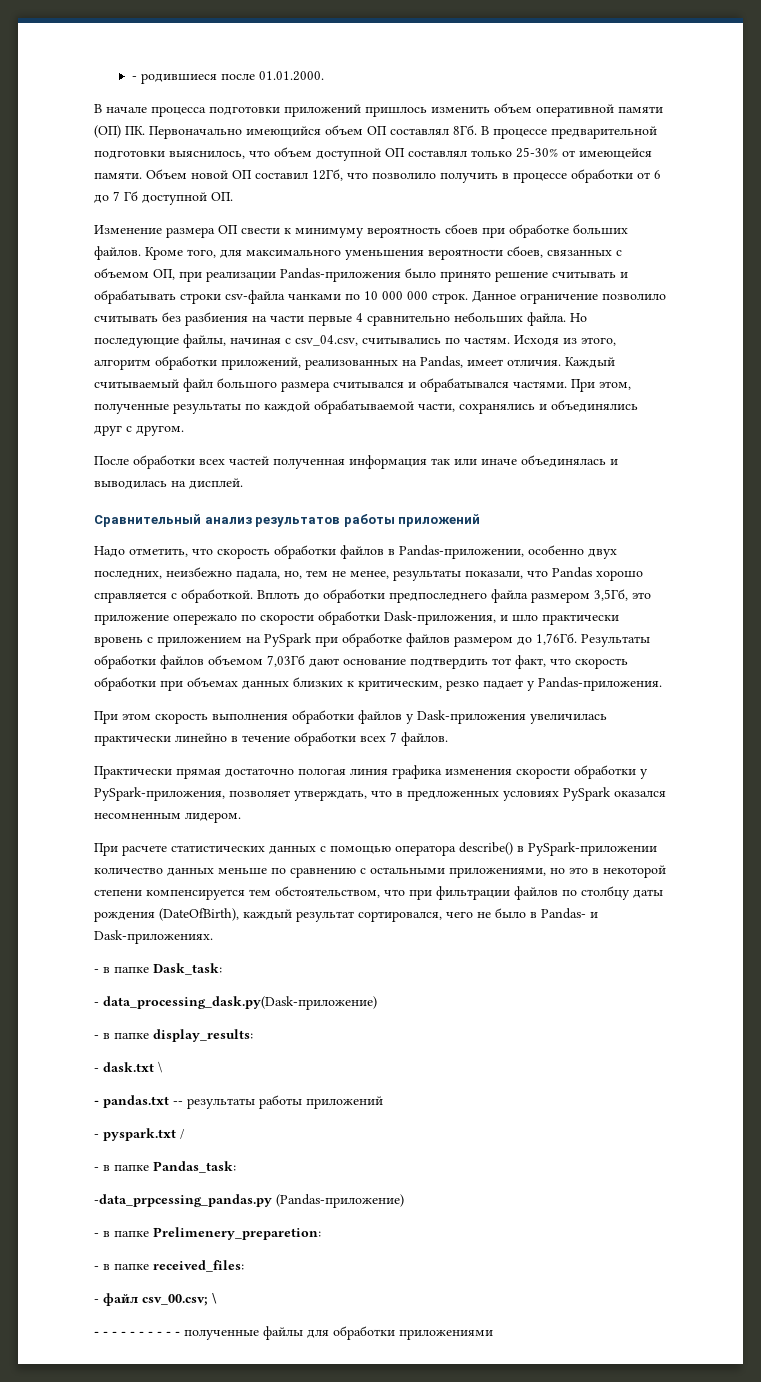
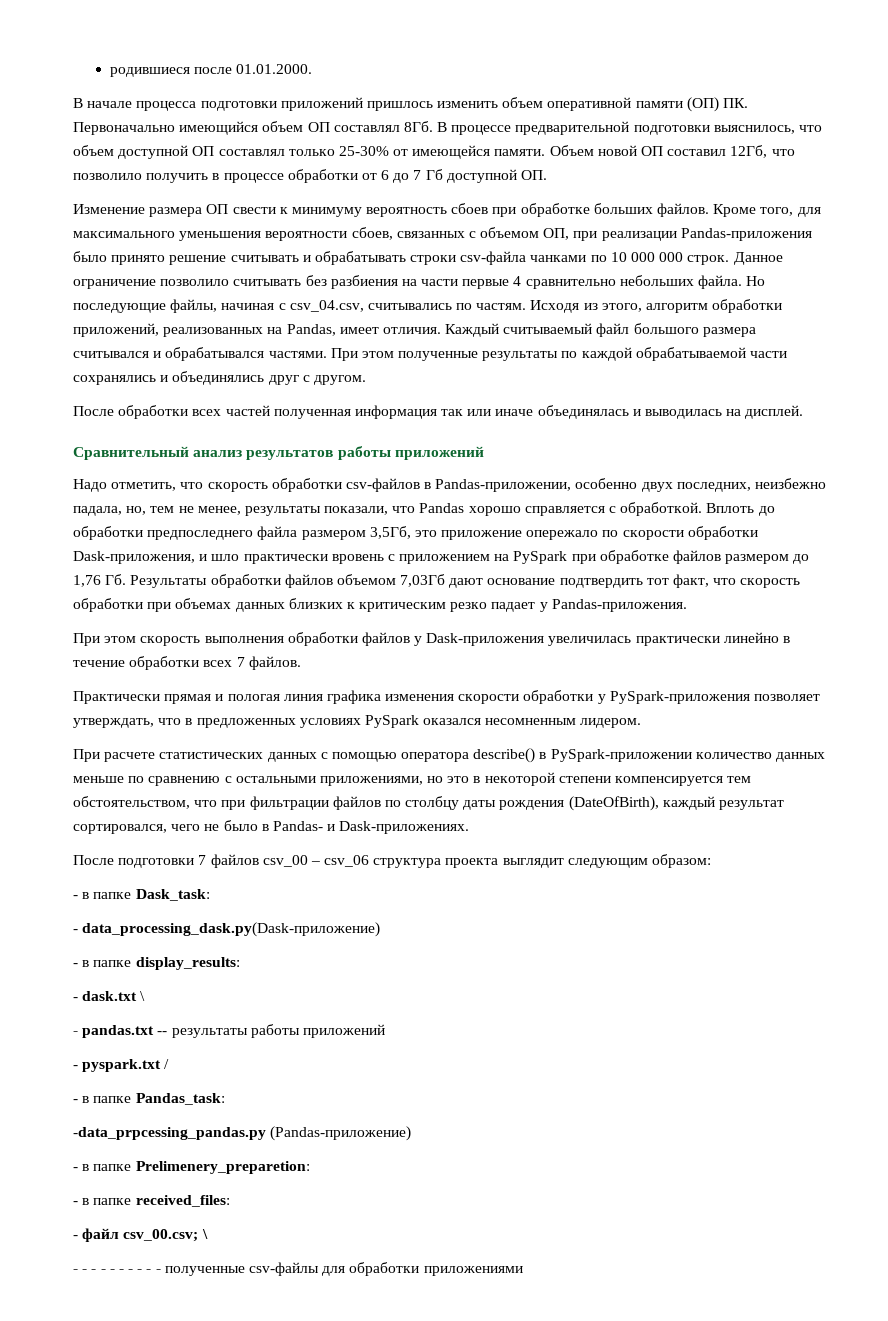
[132,76,138,80] - -> (109, 72) none
[599,381,631,390] этом, -> [361,351,394,358] этом
[418,403,455,412] части, -> [750,351,788,358] части
[340,545,384,559] файлов -> [345,478,420,492] csv-файлов
[536,633,577,645] 1,76Гб. -> [73,574,127,587] 1,76 Гб.
[358,680,442,691] критическим, -> [359,602,447,612] критическим
[225,768,294,777] достаточно -> [215,694,224,701] и
[94,787,225,801] PySpark-приложения, -> [609,691,750,704] PySpark-приложения
(213, 937) none -> [73,854,712,868] // После подготовки 7 файлов csv_00 – csv_06 структура проекта выглядит следующим образом:
[263,1326,303,1340] файлы -> [249,1262,320,1276] csv-файлы

